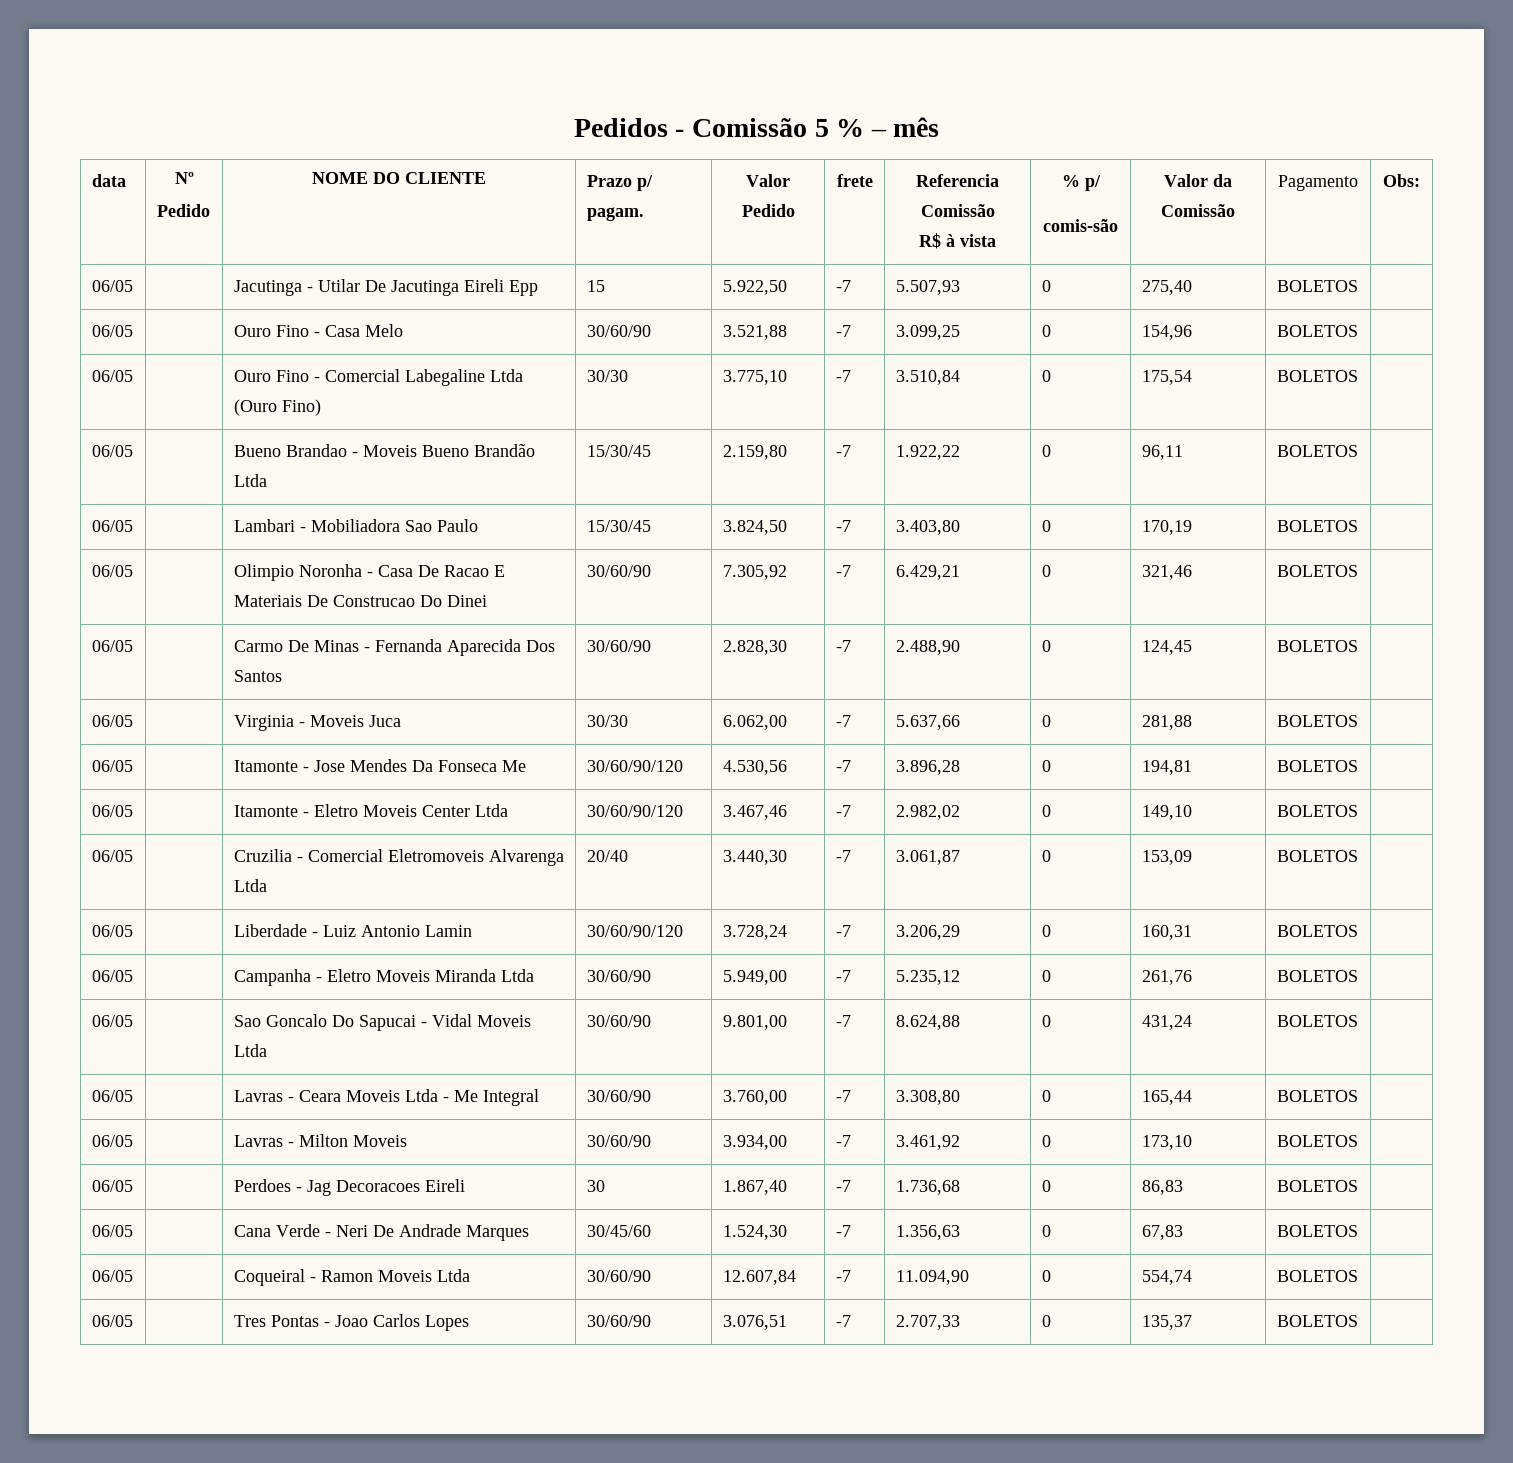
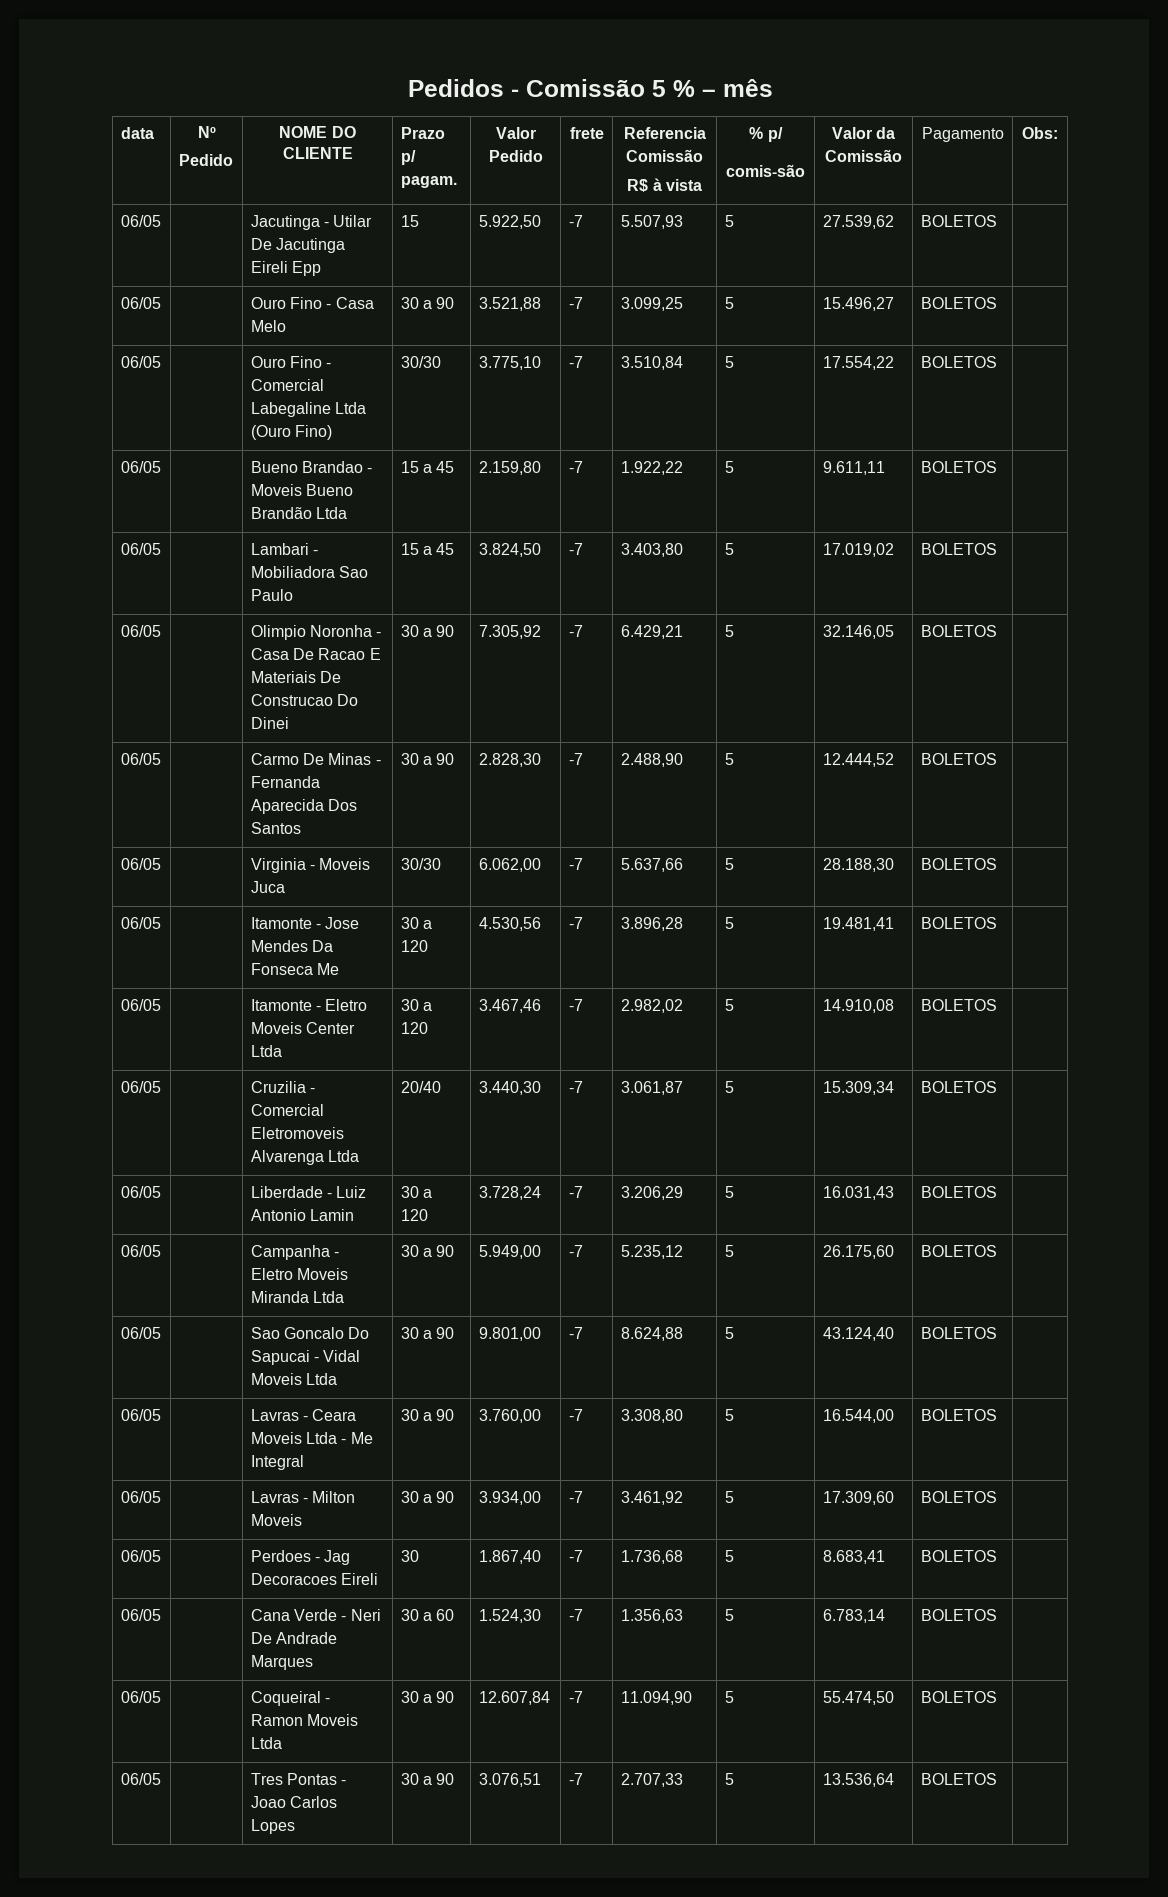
[1041,280,1051,292] [1141,280,1192,295] 0 | 275,40 -> [724,215,734,227] [822,215,894,229] 5 | 27.539,62
[586,325,651,337] 30/60/90 -> [400,297,455,309] 30 a 90
[1041,325,1051,337] [1141,325,1192,340] 0 | 154,96 -> [724,297,734,309] [822,297,894,311] 5 | 15.496,27
[1041,370,1051,382] [1141,370,1192,385] 0 | 175,54 -> [724,356,734,368] [822,356,894,370] 5 | 17.554,22
[586,445,651,457] 15/30/45 -> [400,461,455,473] 15 a 45
[1041,445,1051,457] [1141,445,1183,460] 0 | 96,11 -> [724,461,734,473] [822,461,885,475] 5 | 9.611,11
[586,520,651,532] 15/30/45 -> [400,543,455,555] 15 a 45
[1041,520,1051,532] [1141,520,1192,535] 0 | 170,19 -> [724,543,734,555] [822,543,894,557] 5 | 17.019,02
[586,565,651,577] 30/60/90 -> [400,625,455,637] 30 a 90
[1041,565,1051,577] [1141,565,1192,580] 0 | 321,46 -> [724,625,734,637] [822,625,894,639] 5 | 32.146,05
[586,640,651,652] 30/60/90 -> [400,753,455,765] 30 a 90
[1041,640,1051,652] [1141,640,1192,655] 0 | 124,45 -> [724,753,734,765] [822,753,894,767] 5 | 12.444,52
[1041,715,1051,727] [1141,715,1192,730] 0 | 281,88 -> [724,858,734,870] [822,858,894,872] 5 | 28.188,30
[586,760,683,772] 30/60/90/120 -> [400,917,432,929] [400,940,428,952] 30 a 120
[1041,760,1051,772] [1141,760,1192,775] 0 | 194,81 -> [724,917,734,929] [822,917,894,931] 5 | 19.481,41
[586,805,683,817] 30/60/90/120 -> [400,999,432,1011] [400,1022,428,1034] 30 a 120
[1041,805,1051,817] [1141,805,1192,820] 0 | 149,10 -> [724,999,734,1011] [822,999,894,1013] 5 | 14.910,08
[1041,850,1051,862] [1141,850,1192,865] 0 | 153,09 -> [724,1081,734,1093] [822,1081,894,1095] 5 | 15.309,34
[586,925,683,937] 30/60/90/120 -> [400,1186,432,1198] [400,1209,428,1221] 30 a 120
[1041,925,1051,937] [1141,925,1192,940] 0 | 160,31 -> [724,1186,734,1198] [822,1186,894,1200] 5 | 16.031,43
[586,970,651,982] 30/60/90 -> [400,1245,455,1257] 30 a 90
[1041,970,1051,982] [1141,970,1192,985] 0 | 261,76 -> [724,1245,734,1257] [822,1245,894,1259] 5 | 26.175,60
[586,1015,651,1027] 30/60/90 -> [400,1327,455,1339] 30 a 90
[1041,1015,1051,1027] [1141,1015,1192,1030] 0 | 431,24 -> [724,1327,734,1339] [822,1327,894,1341] 5 | 43.124,40
[586,1090,651,1102] 30/60/90 -> [400,1409,455,1421] 30 a 90
[1041,1090,1051,1102] [1141,1090,1192,1105] 0 | 165,44 -> [724,1409,734,1421] [822,1409,894,1423] 5 | 16.544,00
[586,1135,651,1147] 30/60/90 -> [400,1491,455,1503] 30 a 90
[1041,1135,1051,1147] [1141,1135,1192,1150] 0 | 173,10 -> [724,1491,734,1503] [822,1491,894,1505] 5 | 17.309,60
[1041,1180,1051,1192] [1141,1180,1183,1195] 0 | 86,83 -> [724,1550,734,1562] [822,1550,885,1564] 5 | 8.683,41
[586,1225,651,1237] 30/45/60 -> [400,1609,455,1621] 30 a 60
[1041,1225,1051,1237] [1141,1225,1183,1240] 0 | 67,83 -> [724,1609,734,1621] [822,1609,885,1623] 5 | 6.783,14
[586,1270,651,1282] 30/60/90 -> [400,1691,455,1703] 30 a 90
[1041,1270,1051,1282] [1141,1270,1192,1285] 0 | 554,74 -> [724,1691,734,1703] [822,1691,894,1705] 5 | 55.474,50
[586,1315,651,1327] 30/60/90 -> [400,1773,455,1785] 30 a 90
[1041,1315,1051,1327] [1141,1315,1192,1330] 0 | 135,37 -> [724,1773,734,1785] [822,1773,894,1787] 5 | 13.536,64

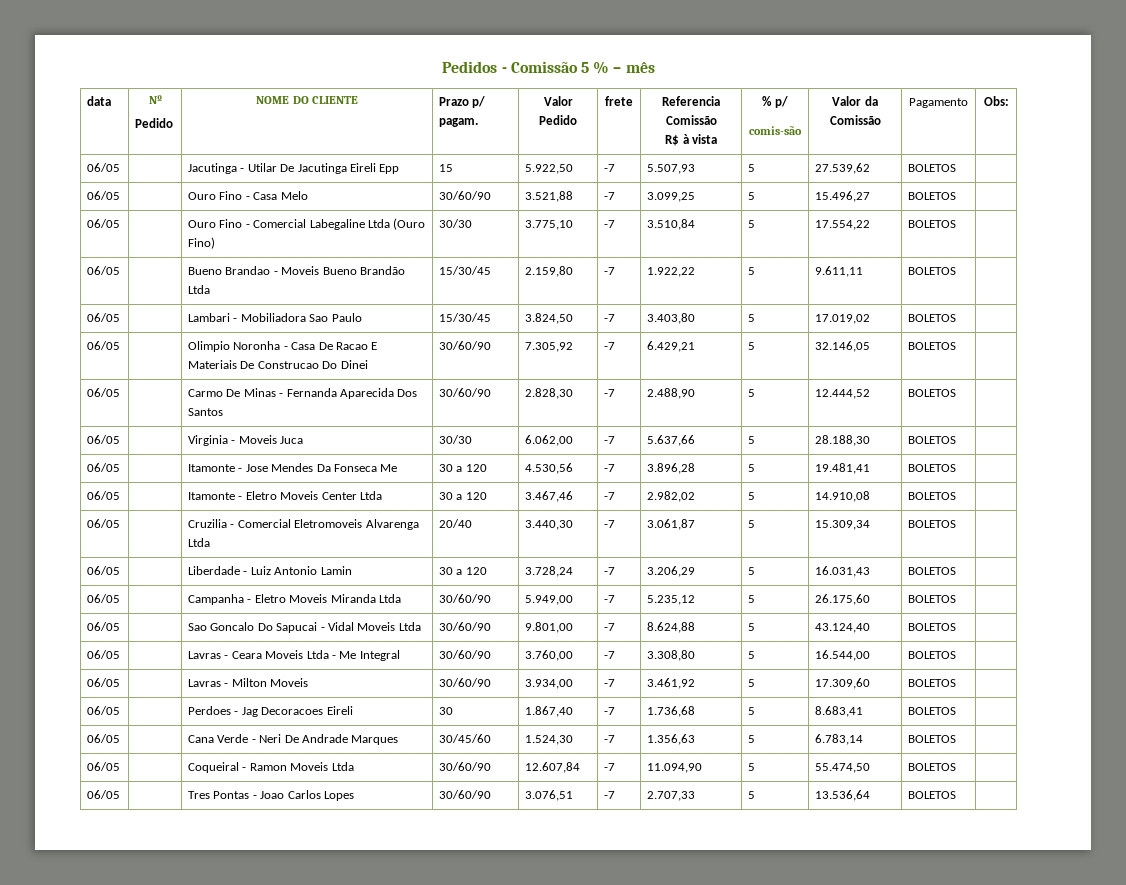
[400,297,455,309] 30 a 90 -> [439,191,492,200] 30/60/90
[400,461,455,473] 15 a 45 -> [439,266,492,275] 15/30/45
[400,543,455,555] 15 a 45 -> [439,313,492,322] 15/30/45
[400,625,455,637] 30 a 90 -> [439,341,492,350] 30/60/90
[400,753,455,765] 30 a 90 -> [439,388,492,397] 30/60/90
[400,1245,455,1257] 30 a 90 -> [439,594,492,603] 30/60/90
[400,1327,455,1339] 30 a 90 -> [439,622,492,631] 30/60/90
[400,1409,455,1421] 30 a 90 -> [439,650,492,659] 30/60/90
[400,1491,455,1503] 30 a 90 -> [439,678,492,687] 30/60/90
[400,1609,455,1621] 30 a 60 -> [439,734,492,743] 30/45/60
[400,1691,455,1703] 30 a 90 -> [439,762,492,771] 30/60/90
[400,1773,455,1785] 30 a 90 -> [439,790,492,799] 30/60/90

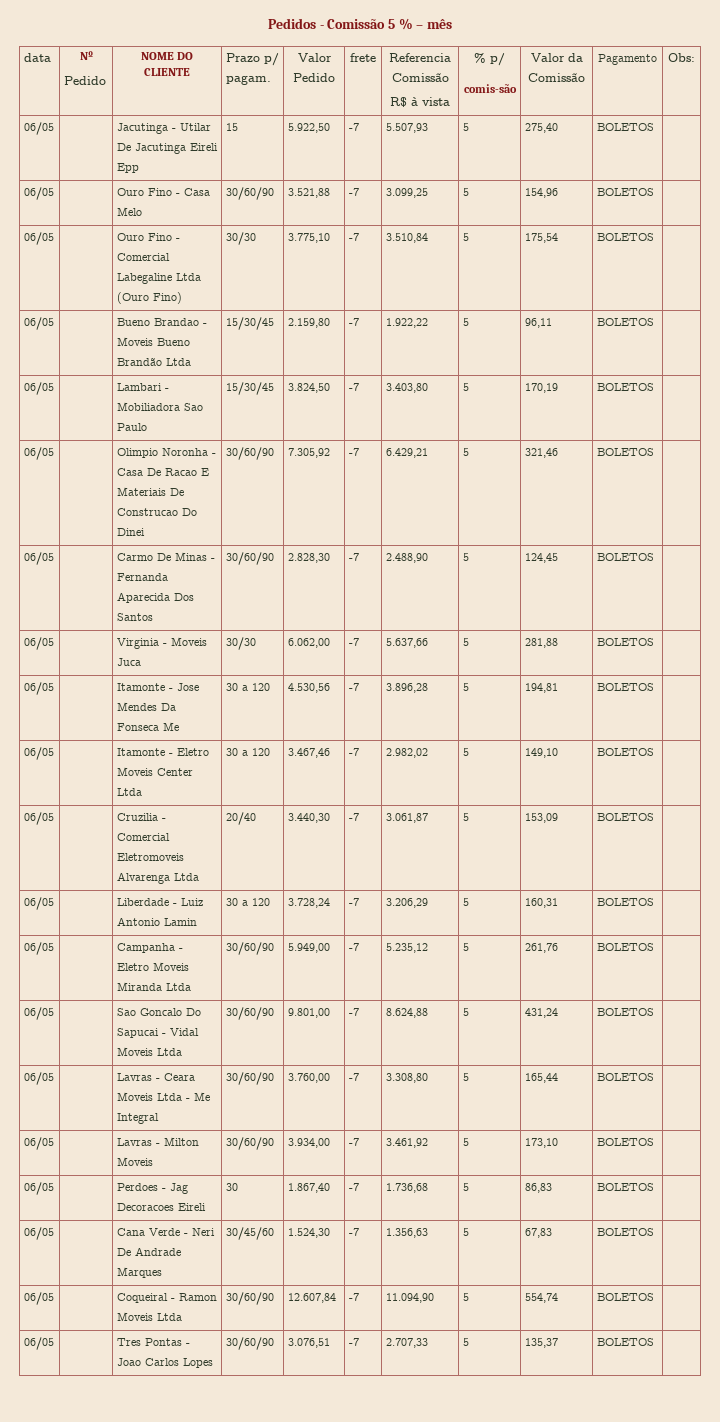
[815,163,871,174] 27.539,62 -> [524,123,558,133] 275,40
[815,191,871,202] 15.496,27 -> [524,188,558,198] 154,96
[815,220,871,230] 17.554,22 -> [524,233,558,243] 175,54
[815,266,864,277] 9.611,11 -> [524,318,552,328] 96,11
[815,314,871,324] 17.019,02 -> [524,383,558,393] 170,19
[815,341,871,352] 32.146,05 -> [524,448,558,458] 321,46
[815,389,871,399] 12.444,52 -> [524,553,558,563] 124,45
[815,435,871,446] 28.188,30 -> [524,638,558,648] 281,88
[815,463,871,474] 19.481,41 -> [524,683,558,693] 194,81
[815,491,871,502] 14.910,08 -> [524,748,558,758] 149,10
[815,520,871,530] 15.309,34 -> [524,813,558,823] 153,09
[815,566,871,577] 16.031,43 -> [524,898,558,908] 160,31
[815,594,871,605] 26.175,60 -> [524,943,558,953] 261,76
[815,623,871,633] 43.124,40 -> [524,1008,558,1018] 431,24
[815,650,871,661] 16.544,00 -> [524,1073,558,1083] 165,44
[815,678,871,689] 17.309,60 -> [524,1138,558,1148] 173,10
[815,706,864,717] 8.683,41 -> [524,1183,552,1193] 86,83
[815,734,864,745] 6.783,14 -> [524,1228,552,1238] 67,83
[815,763,871,773] 55.474,50 -> [524,1293,558,1303] 554,74
[815,790,871,801] 13.536,64 -> [524,1338,558,1348] 135,37

